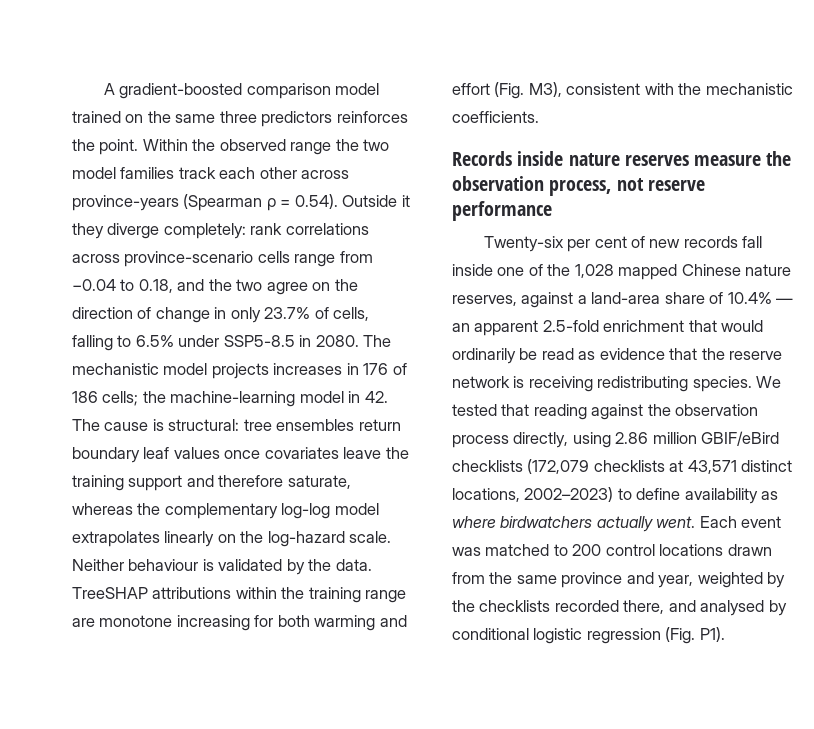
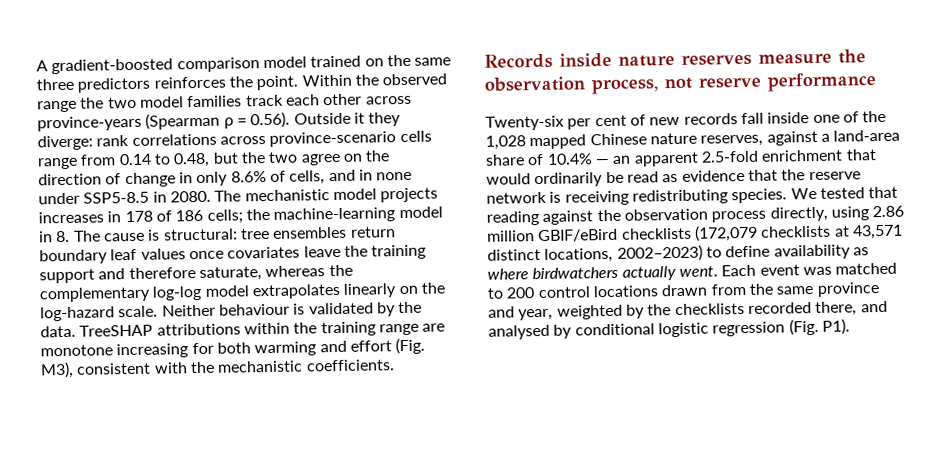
[294,194,338,209] 0.54). -> [250,111,291,129] 0.56).
[107,223,246,239] diverge completely: -> [37,135,93,151] diverge:
[72,279,205,293] −0.04 to 0.18, and -> [118,152,239,168] 0.14 to 0.48, but
[264,307,311,319] 23.7% -> [230,171,267,183] 8.6%
[72,335,174,351] falling to 6.5% -> [328,169,413,182] and in none
[363,363,389,375] 176 -> [124,210,153,223] 178
[364,391,388,403] 42. -> [56,230,71,243] 8.

